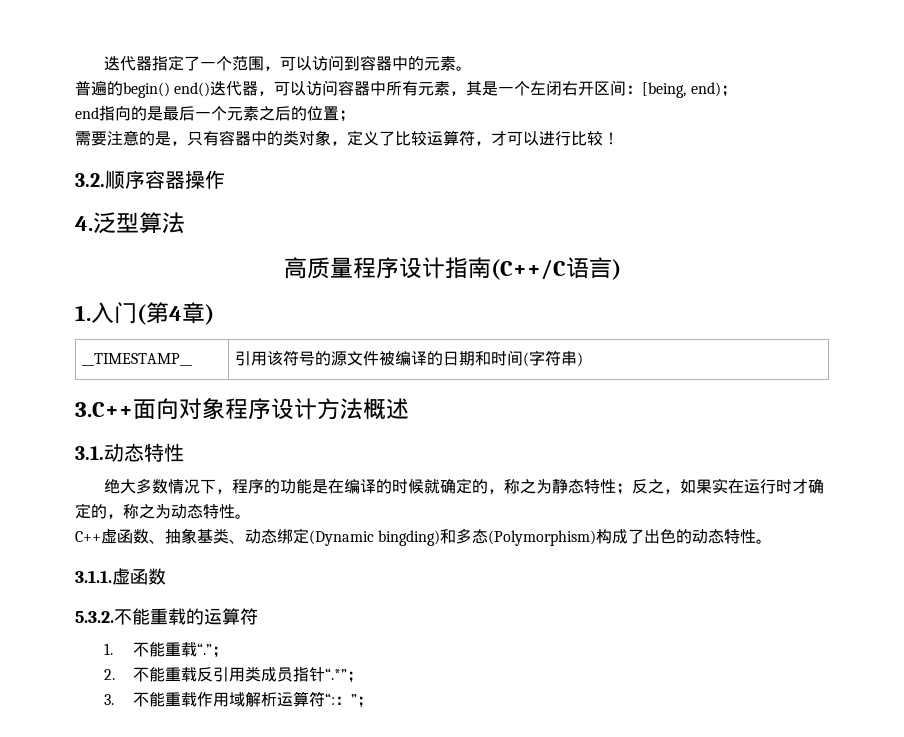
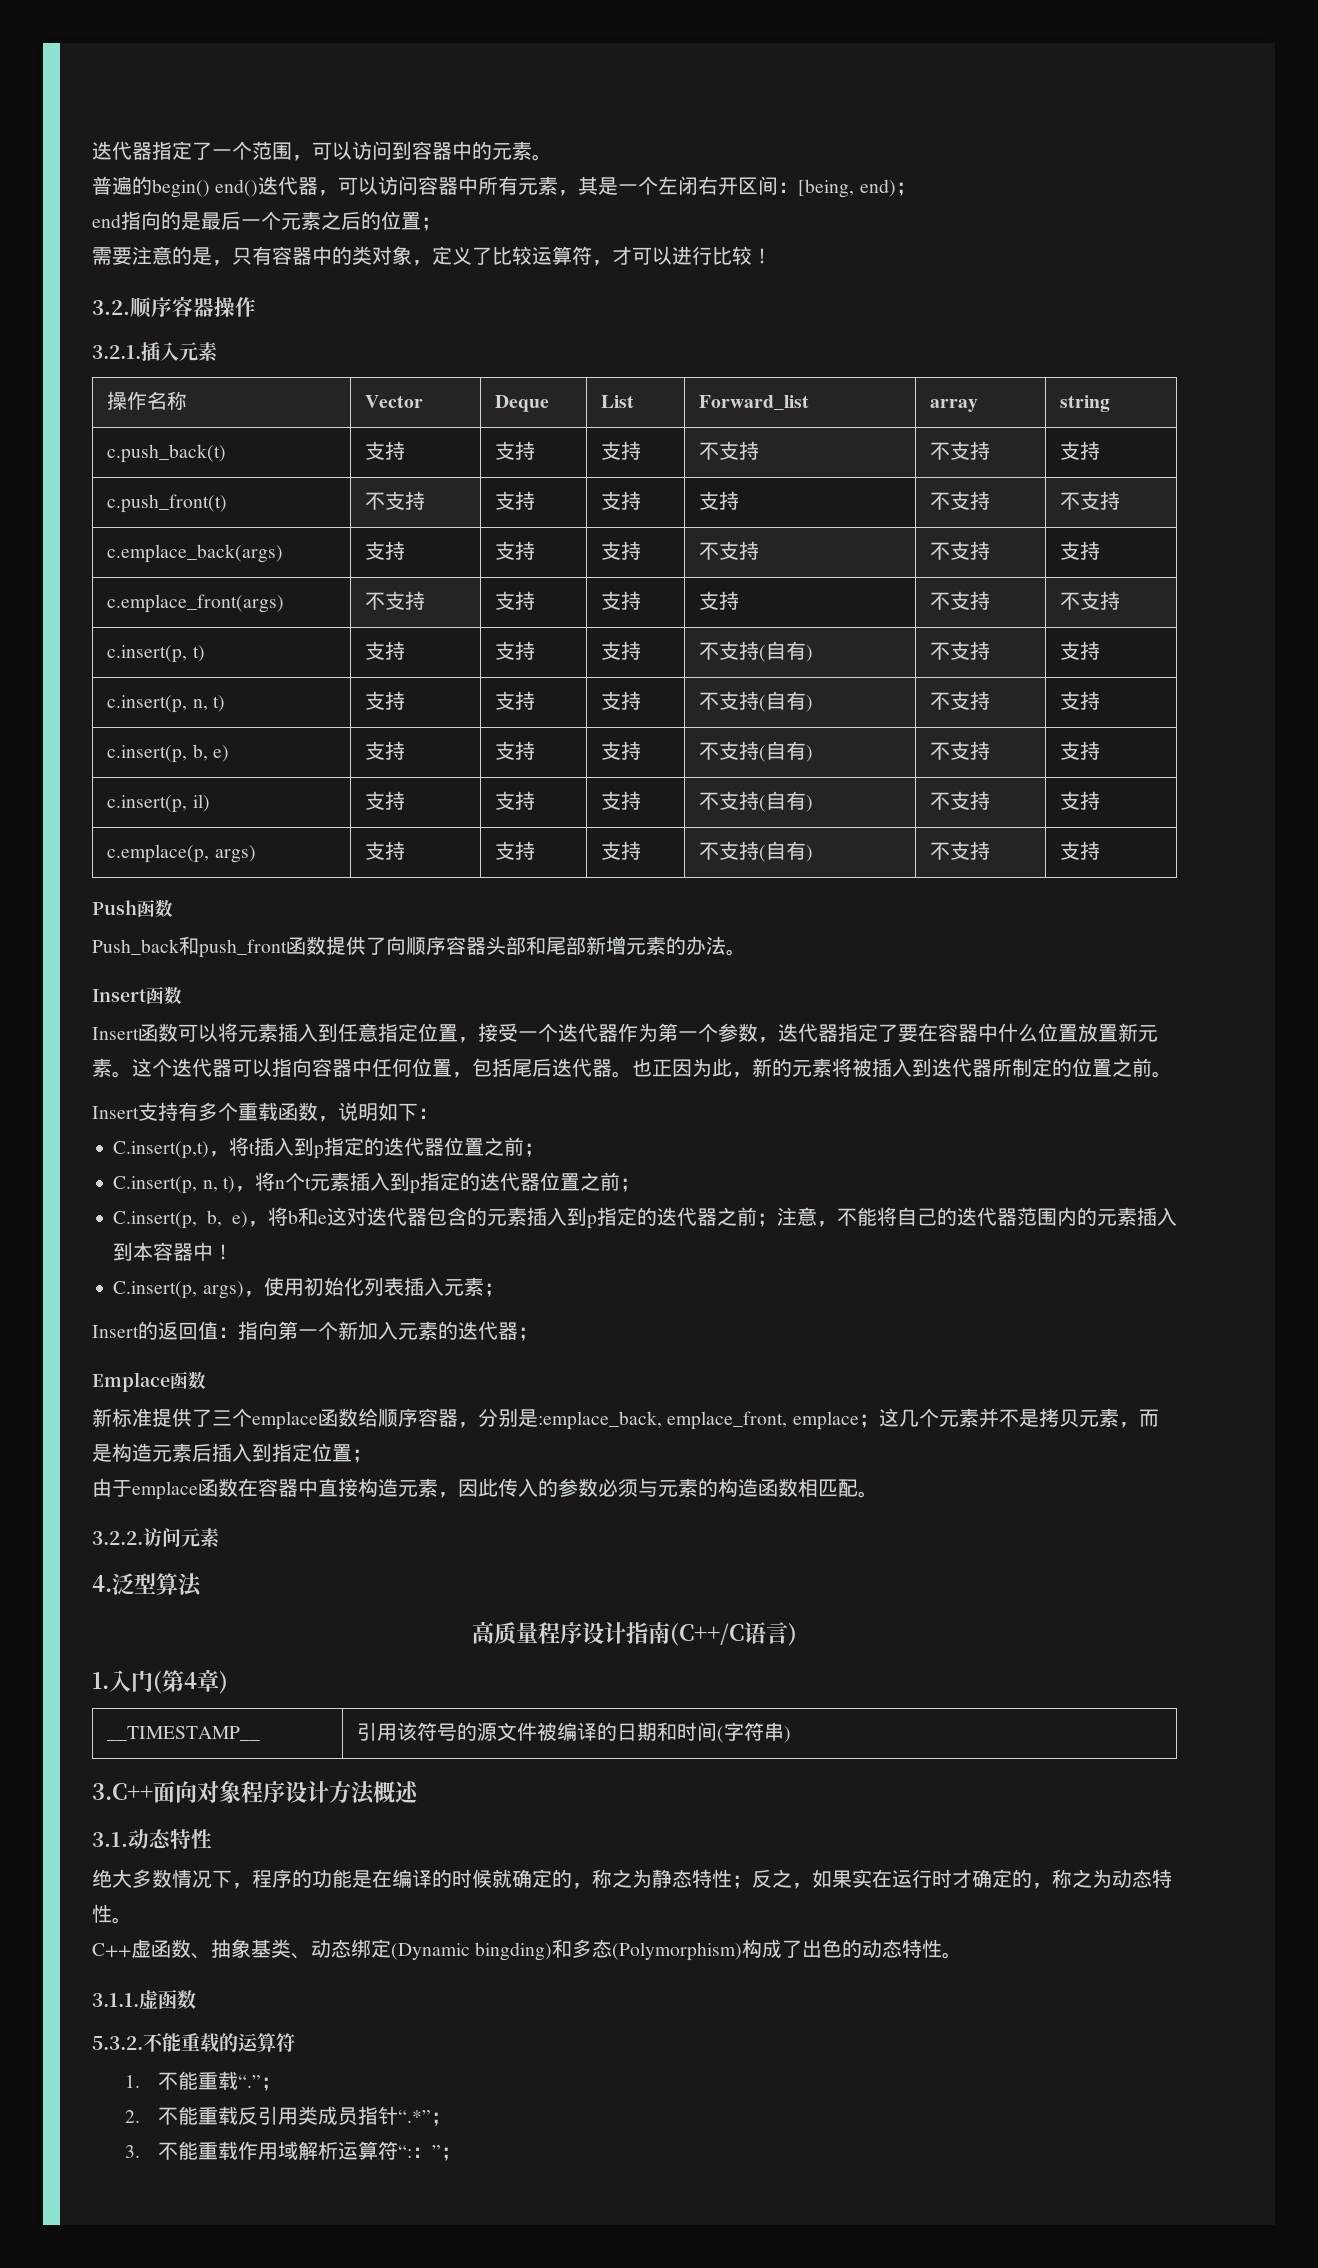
(225, 179) none -> [92,342,218,362] [107,391,188,410] [365,395,424,408] [495,395,550,412] [601,395,635,408] [699,395,810,410] [930,399,979,412] [1060,395,1111,412] [107,444,227,463] [365,441,406,460] [495,441,536,460] [601,441,642,460] [699,441,760,460] [930,441,991,460] [1060,441,1101,460] [107,494,228,513] [365,491,426,510] [495,491,536,510] [601,491,642,510] [699,491,740,510] [930,491,991,510] [1060,491,1121,510] [107,544,284,563] [365,541,406,560] [495,541,536,560] [601,541,642,560] [699,541,760,560] [930,541,991,560] [1060,541,1101,560] [107,594,285,613] [365,591,426,610] [495,591,536,610] [601,591,642,610] [699,591,740,610] [930,591,991,610] [1060,591,1121,610] [107,645,205,663] [365,641,406,660] [495,641,536,660] [601,641,642,660] [699,641,814,662] [930,641,991,660] [1060,641,1101,660] [107,695,225,713] [365,691,406,710] [495,691,536,710] [601,691,642,710] [699,691,814,712] [930,691,991,710] [1060,691,1101,710] [107,744,229,763] [365,741,406,760] [495,741,536,760] [601,741,642,760] [699,741,814,762] [930,741,991,760] [1060,741,1101,760] [107,794,210,813] [365,791,406,810] [495,791,536,810] [601,791,642,810] [699,791,814,812] [930,791,991,810] [1060,791,1101,810] [107,844,256,863] [365,841,406,860] [495,841,536,860] [601,841,642,860] [699,841,814,862] [930,841,991,860] [1060,841,1101,860] [92,899,173,918] [92,936,746,958] [92,986,182,1005] [92,1023,1158,1043] [92,1058,1172,1078] [92,1102,438,1122] [113,1137,545,1159] [113,1172,640,1194] [113,1207,1177,1229] [113,1242,234,1261] [113,1277,504,1299] [92,1321,538,1341] [92,1371,206,1392] [92,1408,1159,1430] [92,1443,372,1463] [92,1478,878,1500] [92,1528,220,1548] // 3.2.1.插入元素 // 操作名称 | Vector | Deque | List | Forward_list | array | string // c.push_back(t) | 支持 | 支持 | 支持 | 不支持 | 不支持 | 支持 // c.push_front(t) | 不支持 | 支持 | 支持 | 支持 | 不支持 | 不支持 // c.emplace_back(args) | 支持 | 支持 | 支持 | 不支持 | 不支持 | 支持 // c.emplace_front(args) | 不支持 | 支持 | 支持 | 支持 | 不支持 | 不支持 // c.insert(p, t) | 支持 | 支持 | 支持 | 不支持(自有) | 不支持 | 支持 // c.insert(p, n, t) | 支持 | 支持 | 支持 | 不支持(自有) | 不支持 | 支持 // c.insert(p, b, e) | 支持 | 支持 | 支持 | 不支持(自有) | 不支持 | 支持 // c.insert(p, il) | 支持 | 支持 | 支持 | 不支持(自有) | 不支持 | 支持 // c.emplace(p, args) | 支持 | 支持 | 支持 | 不支持(自有) | 不支持 | 支持 // Push函数 // Push_back和push_front函数提供了向顺序容器头部和尾部新增元素的办法。 // Insert函数 // Insert函数可以将元素插入到任意指定位置，接受一个迭代器作为第一个参数，迭代器指定了要在容器中什么位置放置新元素。这个迭代器可以指向容器中任何位置，包括尾后迭代器。也正因为此，新的元素将被插入到迭代器所制定的位置之前。 // Insert支持有多个重载函数，说明如下： // C.insert(p,t)，将t插入到p指定的迭代器位置之前； // C.insert(p, n, t)，将n个t元素插入到p指定的迭代器位置之前； // C.insert(p, b, e)，将b和e这对迭代器包含的元素插入到p指定的迭代器之前；注意，不能将自己的迭代器范围内的元素插入到本容器中！ // C.insert(p, args)，使用初始化列表插入元素； // Insert的返回值：指向第一个新加入元素的迭代器； // Emplace函数 // 新标准提供了三个emplace函数给顺序容器，分别是:emplace_back, emplace_front, emplace；这几个元素并不是拷贝元素，而是构造元素后插入到指定位置； // 由于emplace函数在容器中直接构造元素，因此传入的参数必须与元素的构造函数相匹配。 // 3.2.2.访问元素

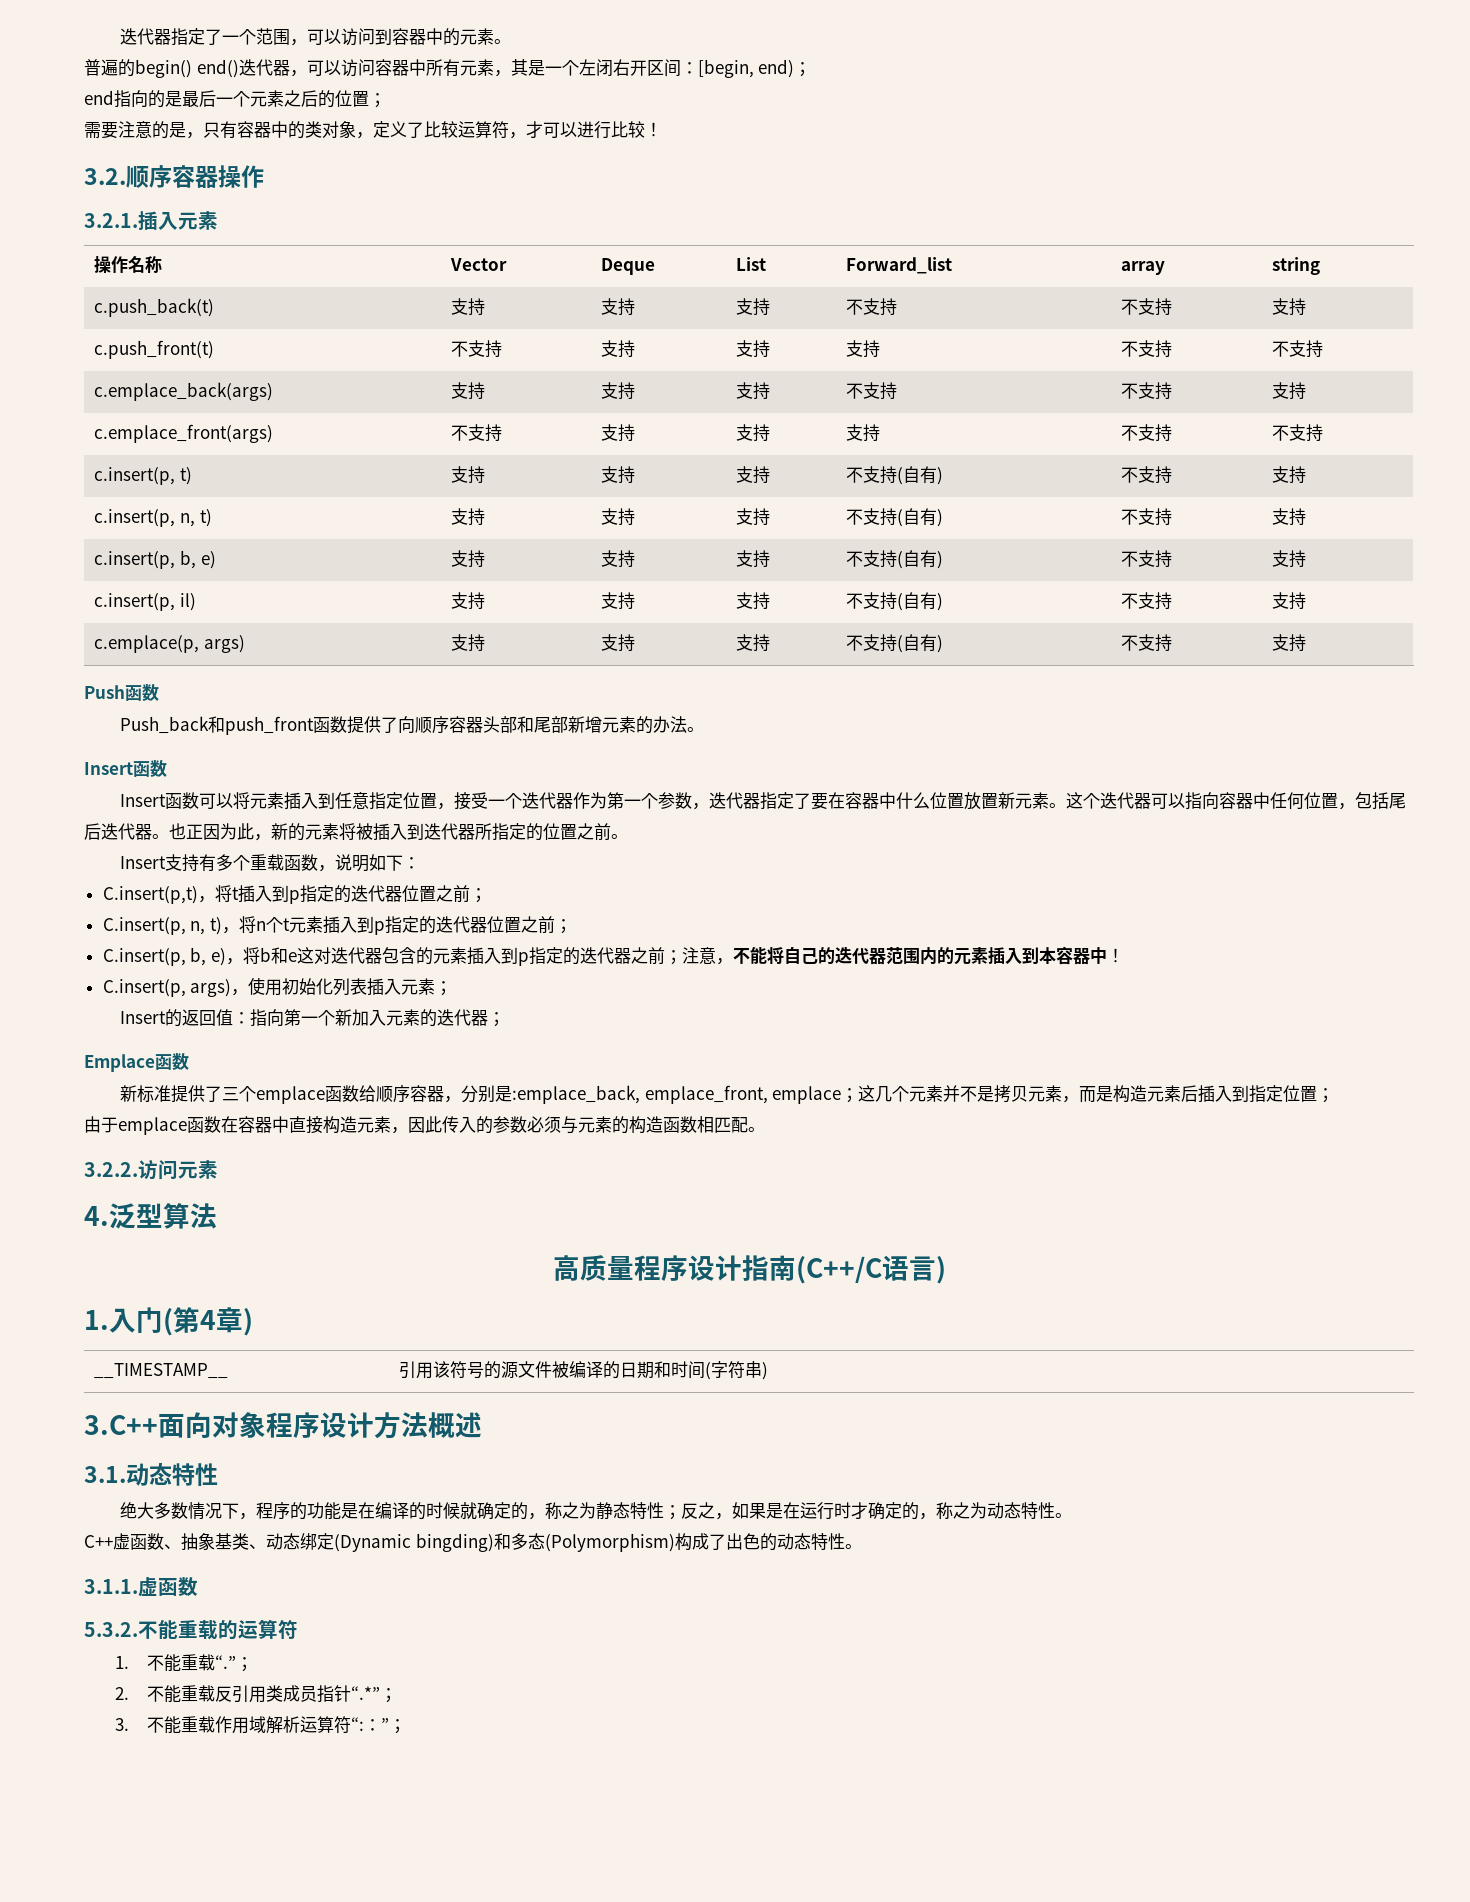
[798,179,855,198] [being, -> [697,59,754,78] [begin,
[1012,1058,1032,1077] 制 -> [492,823,509,841] 指
[852,1869,872,1888] 实 -> [766,1503,784,1519] 是

